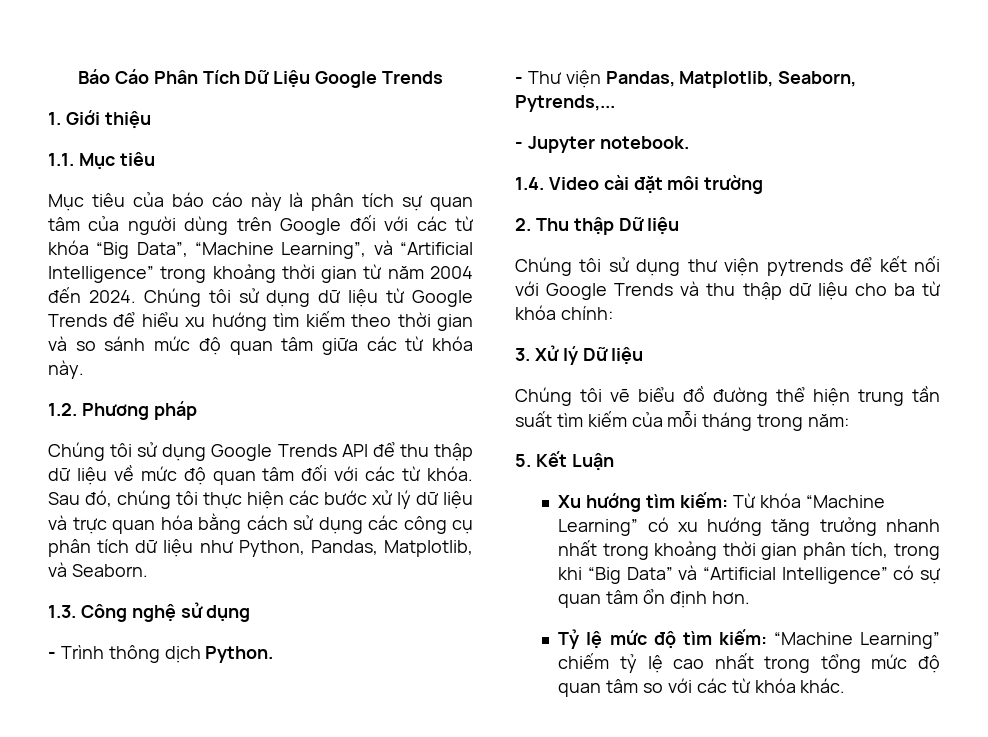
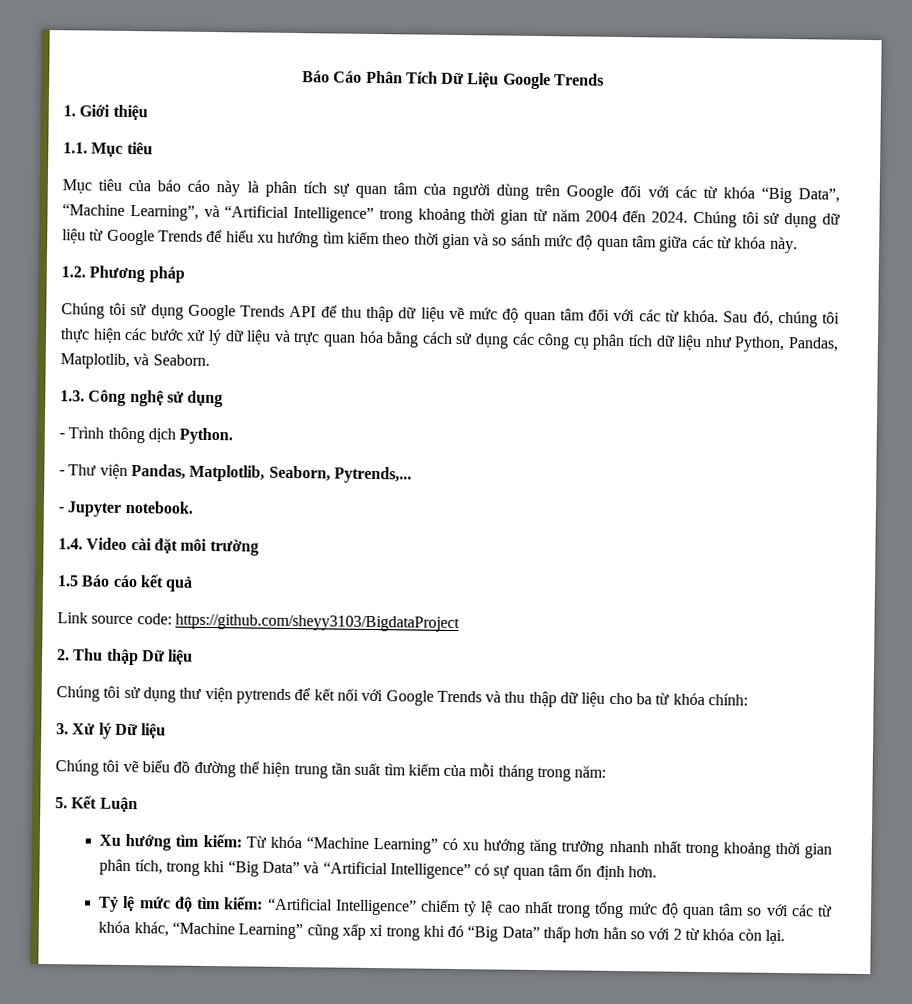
(764, 184) none -> [57,574,194,592] [57,612,460,633] // 1.5 Báo cáo kết quả // Link source code: https://github.com/sheyy3103/BigdataProject
[773,632,940,649] “Machine Learning” -> [267,897,417,916] “Artificial Intelligence”
[800,678,846,693] khác. -> [133,921,785,945] khác, “Machine Learning” cũng xấp xỉ trong khi đó “Big Data” thấp hơn hẳn so với 2 từ khóa còn lại.

